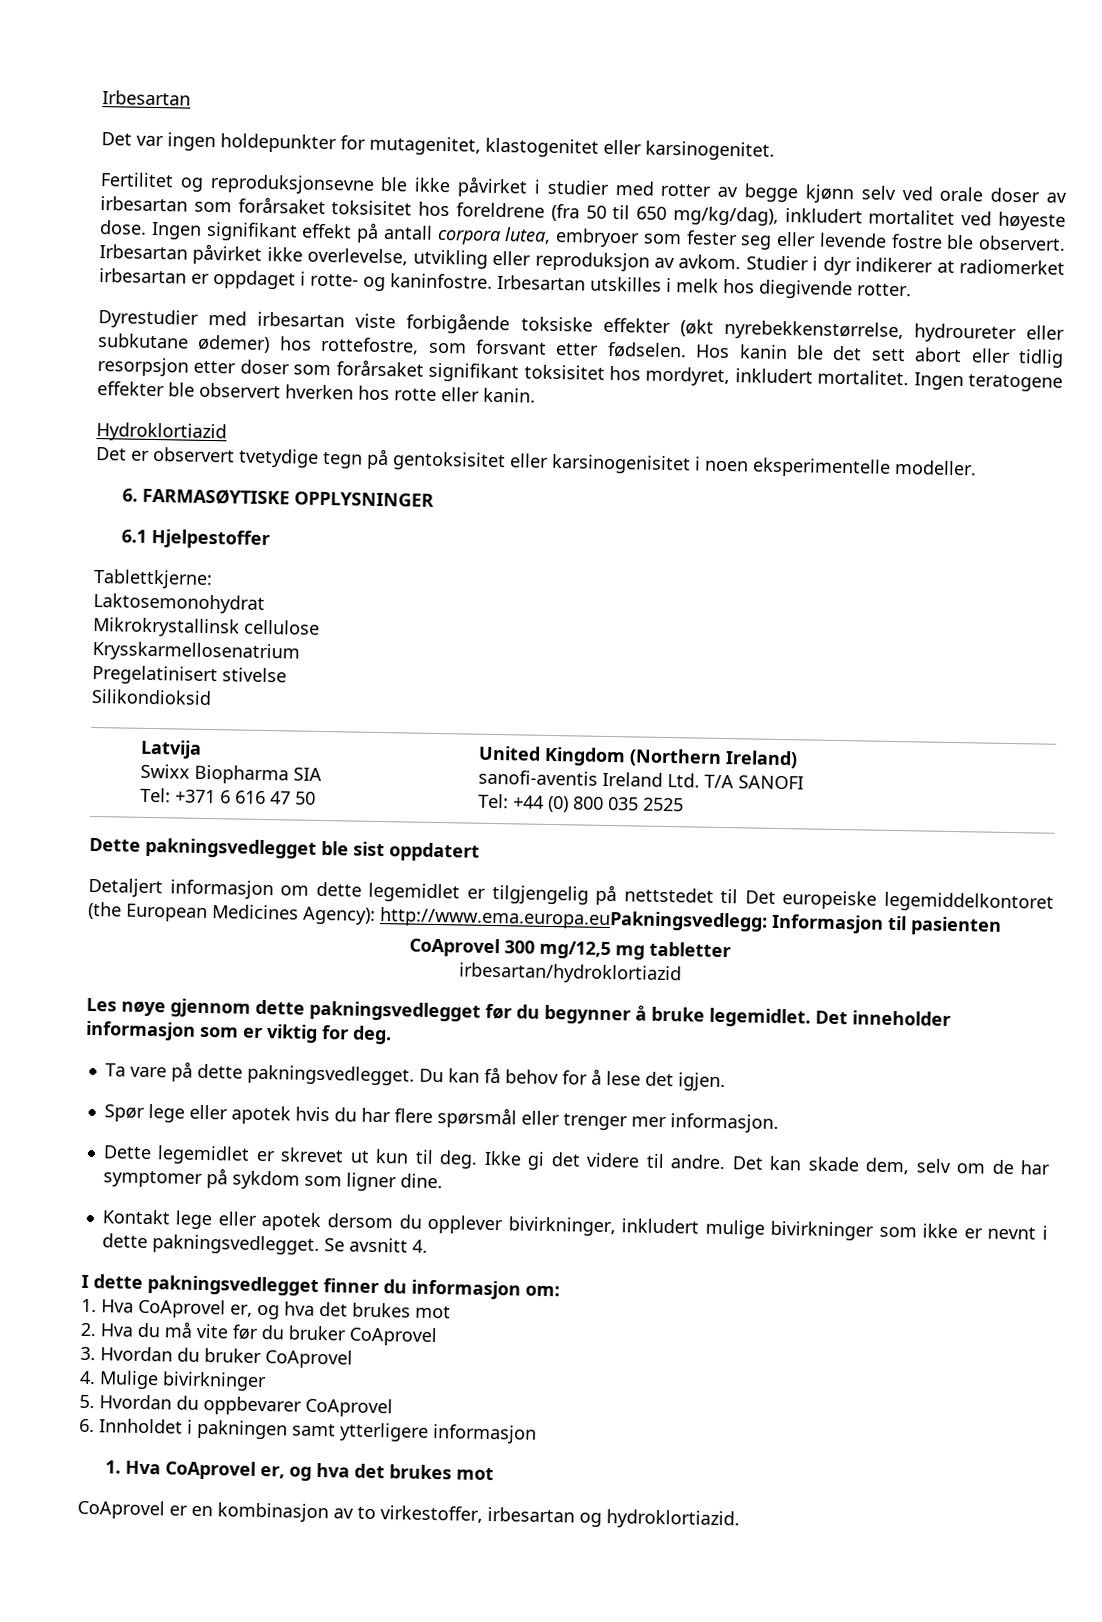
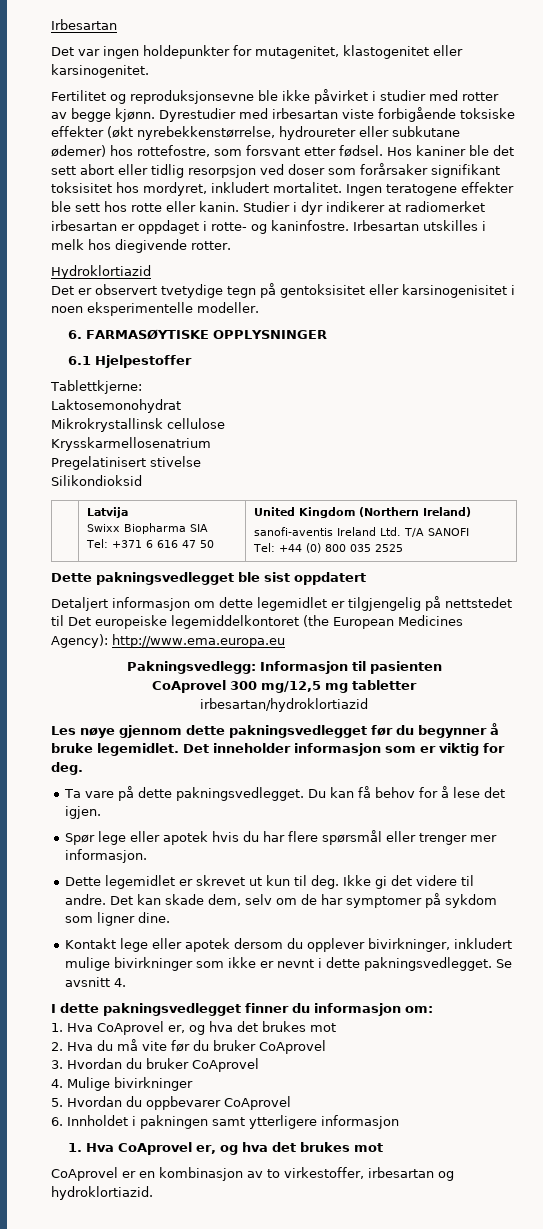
[804,184,1068,204] [100,196,1067,231] [100,220,1066,251] [99,243,742,272] kjønn selv ved orale doser av irbesartan som forårsaket toksisitet hos foreldrene (fra 50 til 650 mg/kg/dag), inkludert mortalitet ved høyeste dose. Ingen signifikant effekt på antall corpora lutea, embryoer som fester seg eller levende fostre ble observert. Irbesartan påvirket ikke overlevelse, utvikling eller reproduksjon av avkom. -> [115,107,515,122] [51,126,460,140] [51,145,514,157] [51,163,500,178] [51,182,514,196] [51,201,239,212] kjønn. Dyrestudier med irbesartan viste forbigående toksiske effekter (økt nyrebekkenstørrelse, hydroureter eller subkutane ødemer) hos rottefostre, som forsvant etter fødsel. Hos kaniner ble det sett abort eller tidlig resorpsjon ved doser som forårsaker signifikant toksisitet hos mordyret, inkludert mortalitet. Ingen teratogene effekter ble sett hos rotte eller kanin.
[98,309,1066,344] [98,333,1064,368] [97,357,1063,392] [97,381,536,403] // Dyrestudier med irbesartan viste forbigående toksiske effekter (økt nyrebekkenstørrelse, hydroureter eller subkutane ødemer) hos rottefostre, som forsvant etter fødselen. Hos kanin ble det sett abort eller tidlig resorpsjon etter doser som forårsaket signifikant toksisitet hos mordyret, inkludert mortalitet. Ingen teratogene effekter ble observert hverken hos rotte eller kanin. -> (231, 245) none
[379,907,768,932] http://www.ema.europa.euPakningsvedlegg: -> [112,634,285,648] [126,661,256,674] http://www.ema.europa.eu // Pakningsvedlegg:

